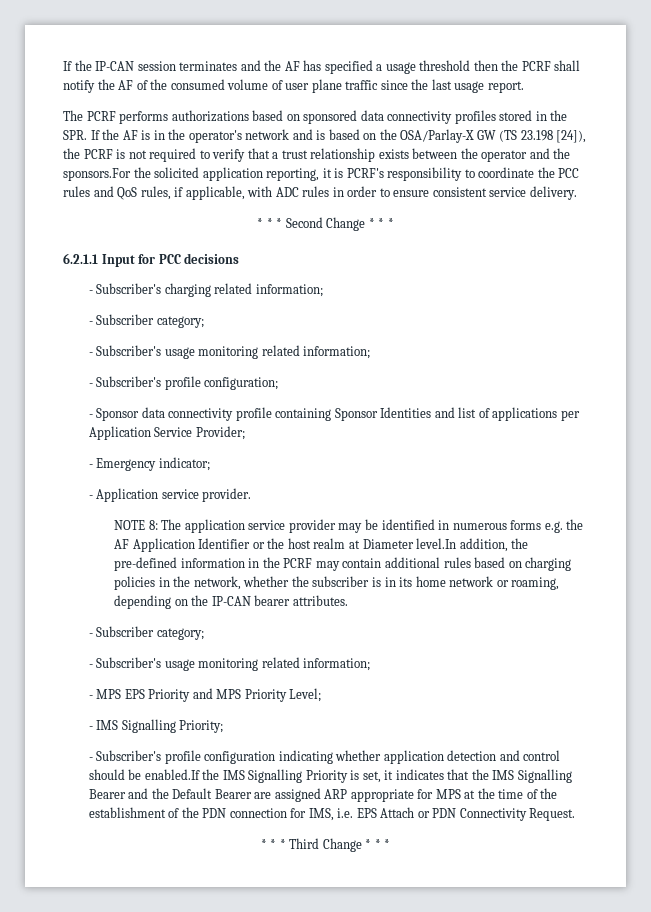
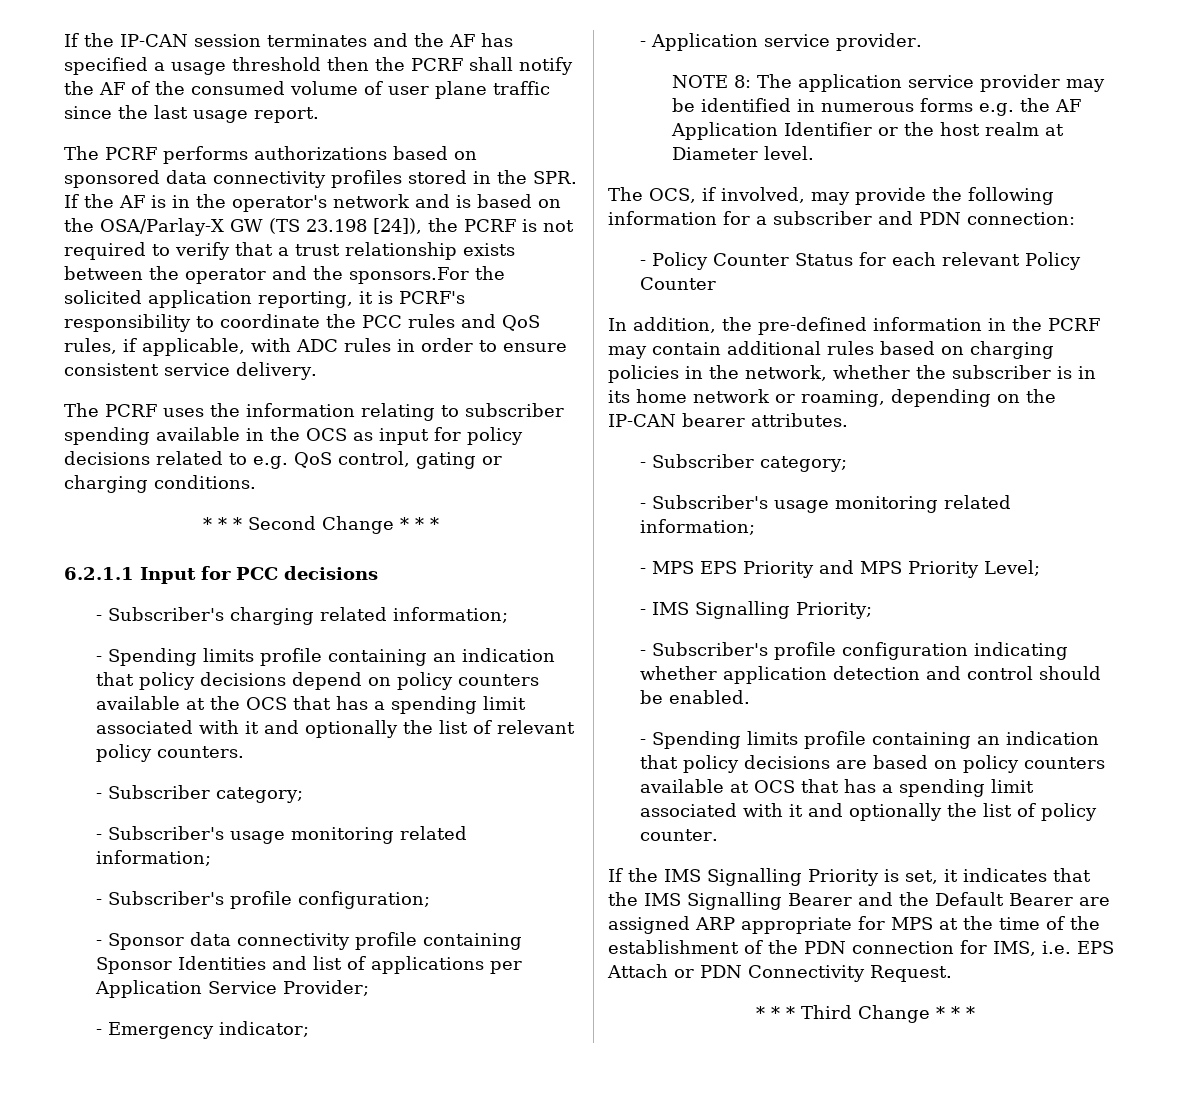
(577, 193) none -> [64,403,564,421] [64,427,523,445] [64,451,502,469] [64,475,256,493] // The PCRF uses the information relating to subscriber spending available in the OCS as input for policy decisions related to e.g. QoS control, gating or charging conditions.
(323, 290) none -> [95,648,555,666] [95,672,539,690] [95,696,526,714] [95,720,575,738] [95,744,244,762] // - Spending limits profile containing an indication that policy decisions depend on policy counters available at the OCS that has a spending limit associated with it and optionally the list of relevant policy counters.
[416,538,457,549] level.In -> [763,146,814,160] [608,187,1054,205] [608,211,1075,225] [639,252,1081,270] [639,277,716,290] [608,318,627,331] level. // The OCS, if involved, may provide the following information for a subscriber and PDN connection: // - Policy Counter Status for each relevant Policy Counter // In
[144,769,200,780] enabled.If -> [668,690,750,704] [639,731,1099,749] [639,755,1105,773] [639,779,1034,797] [639,803,1097,821] [639,829,718,841] [608,868,623,882] enabled. // - Spending limits profile containing an indication that policy decisions are based on policy counters available at OCS that has a spending limit associated with it and optionally the list of policy counter. // If

